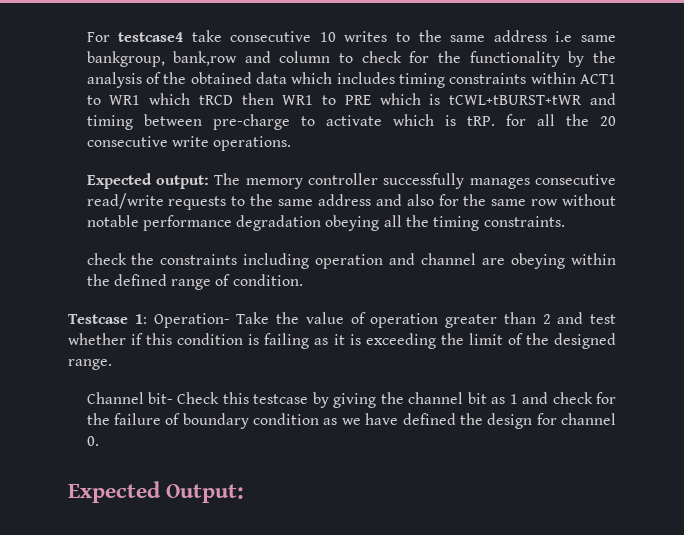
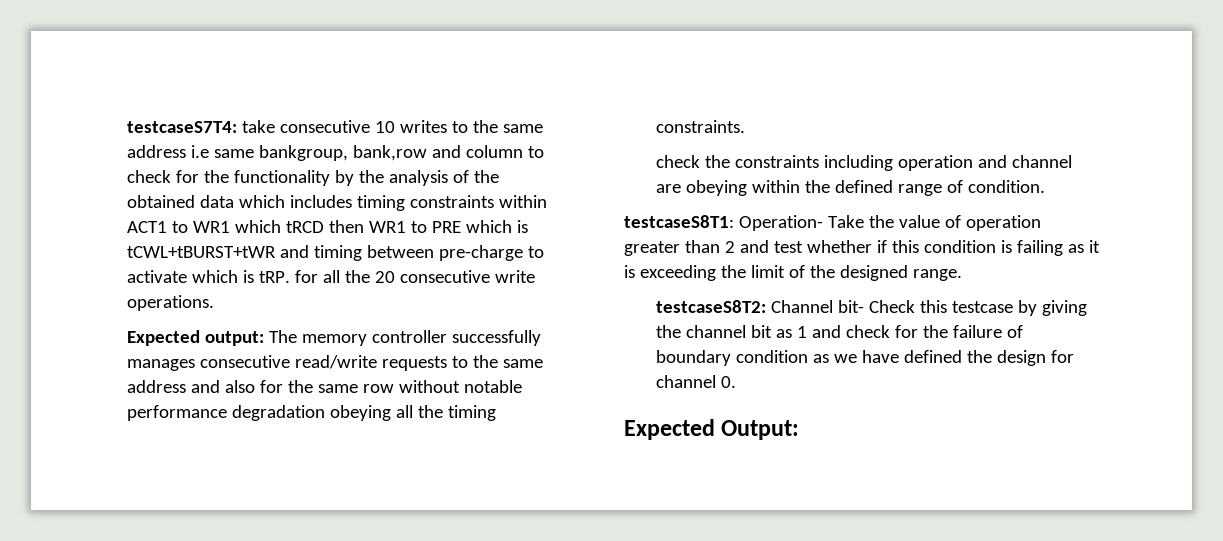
[86,32,184,42] For testcase4 -> [126,121,237,133] testcaseS7T4:
[68,314,147,324] Testcase 1: -> [624,215,734,228] testcaseS8T1:
(112, 364) none -> [655,300,766,313] testcaseS8T2:

